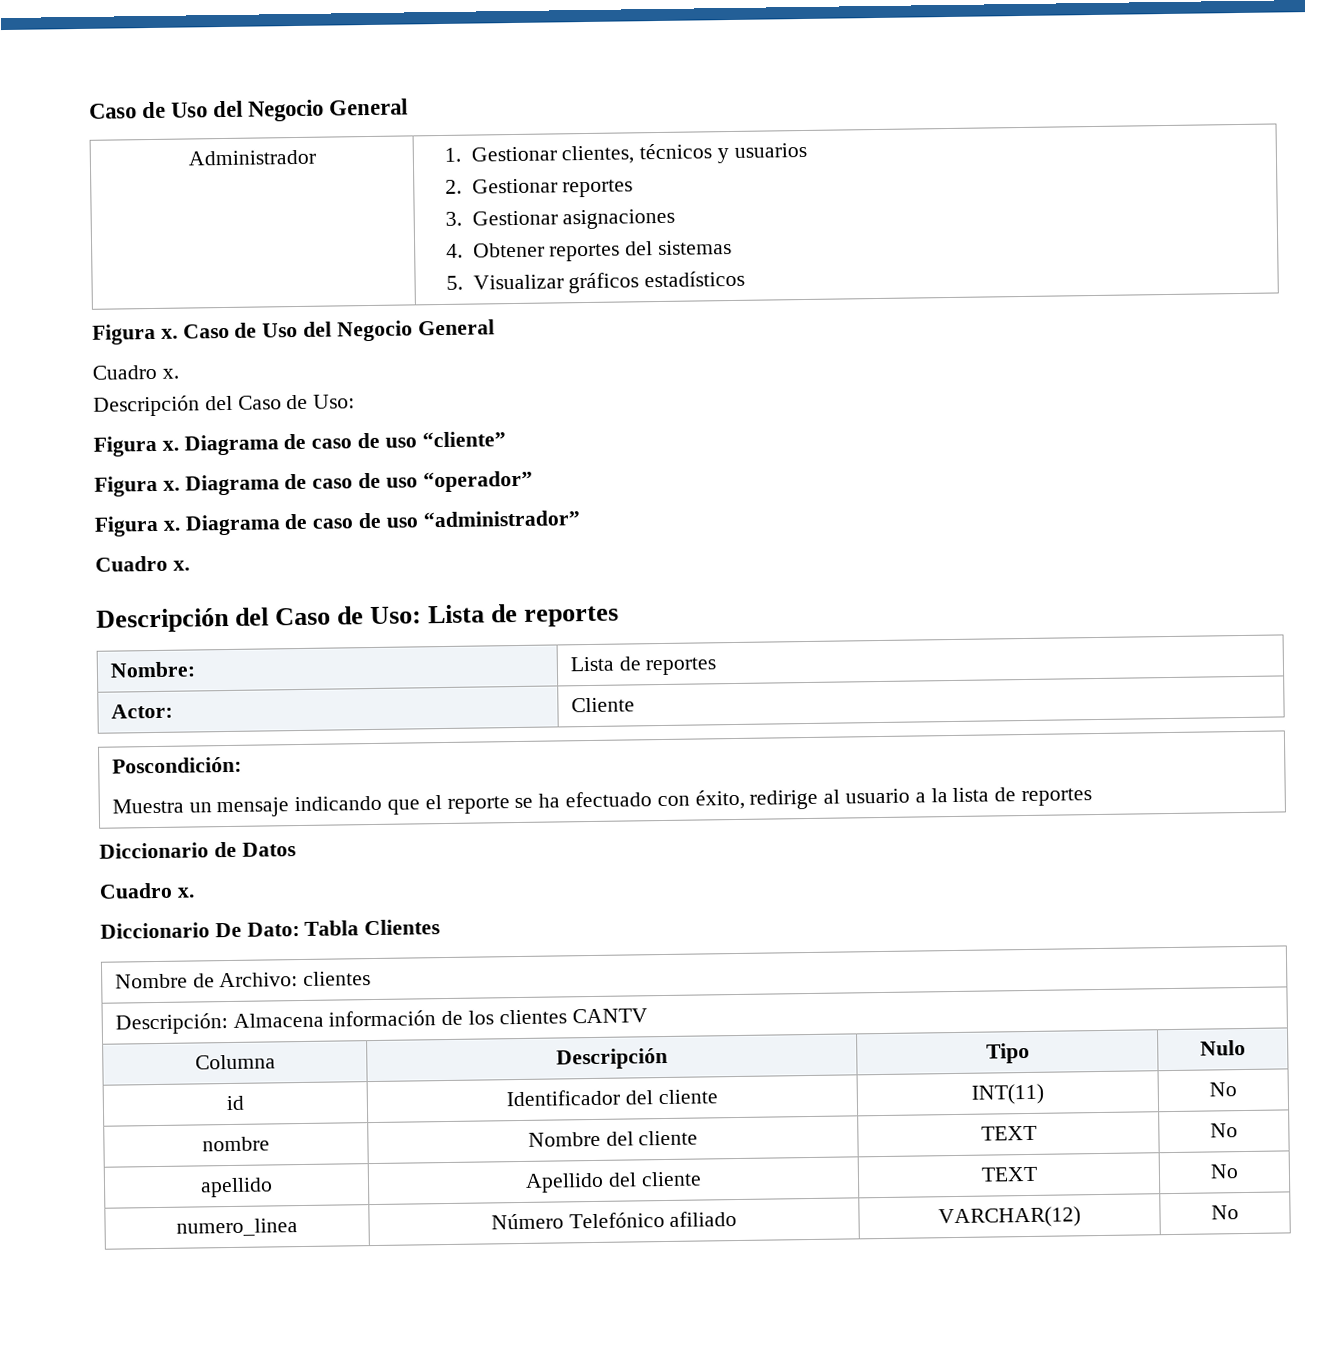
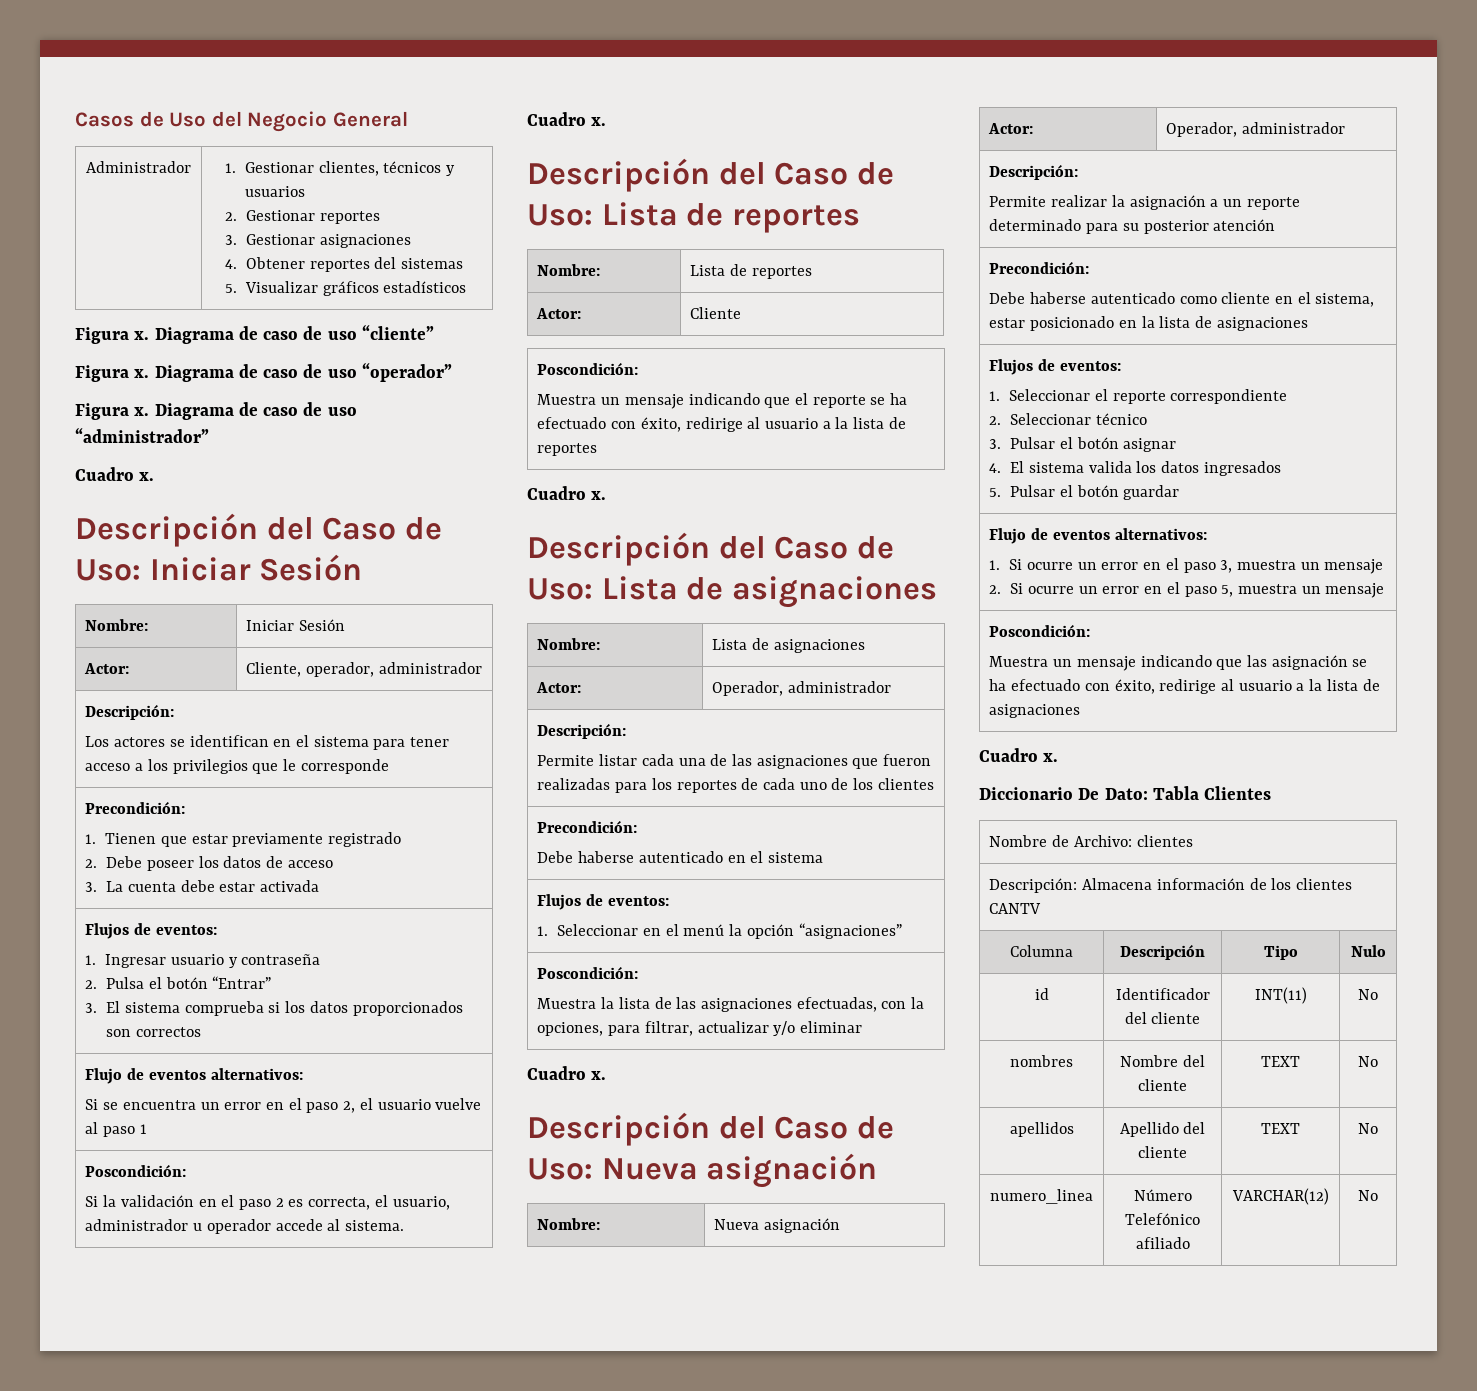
[89,103,137,119] Caso -> [75,112,134,127] Casos
[92,319,495,345] [92,364,179,380] [93,394,356,417] // Figura x. Caso de Uso del Negocio General // Cuadro x. // Descripción del Caso de Uso: -> (467, 287) none
(190, 565) none -> [75,513,442,547] [75,554,363,581] [85,619,149,631] [246,619,346,631] [84,663,130,674] [246,662,482,677] [85,704,175,720] [85,735,450,750] [85,759,389,774] [85,801,186,814] [85,832,402,847] [85,856,333,871] [85,880,320,892] [85,923,217,939] [85,954,321,968] [85,976,272,989] [85,1001,463,1016] [106,1027,201,1037] [85,1068,303,1084] [85,1098,482,1113] [85,1122,147,1137] [85,1164,187,1177] [85,1195,450,1210] [85,1219,405,1234] [527,112,607,126] // Descripción del Caso de Uso: Iniciar Sesión // Nombre: | Iniciar Sesión // Actor: | Cliente, operador, administrador // Descripción: // Los actores se identifican en el sistema para tener acceso a los privilegios que le corresponde // Precondición: // 1. Tienen que estar previamente registrado // 2. Debe poseer los datos de acceso // 3. La cuenta debe estar activada // Flujos de eventos: // 1. Ingresar usuario y contraseña // 2. Pulsa el botón “Entrar” // 3. El sistema comprueba si los datos proporcionados son correctos // Flujo de eventos alternativos: // Si se encuentra un error en el paso 2, el usuario vuelve al paso 1 // Poscondición: // Si la validación en el paso 2 es correcta, el usuario, administrador u operador accede al sistema. // Cuadro x.
[99,841,296,859] Diccionario de Datos -> [527,486,607,500] [527,532,894,566] [527,576,937,608] [537,638,601,650] [712,638,865,653] [536,682,582,693] [712,681,892,696] [537,723,627,739] [537,754,932,769] [537,778,934,793] [537,820,638,833] [537,851,824,863] [537,894,669,910] [537,923,902,939] [537,966,639,979] [537,997,925,1012] [537,1021,863,1036] [527,1066,607,1080] [527,1112,894,1146] [527,1153,878,1188] [537,1218,601,1230] [714,1218,841,1233] [988,123,1034,134] [1166,122,1346,137] [989,164,1079,180] [989,195,1300,210] [989,219,1276,234] [989,261,1090,274] [989,292,1375,307] [989,316,1308,331] [989,359,1121,375] [989,389,1288,404] [989,413,1147,425] [989,437,1177,452] [989,461,1281,476] [989,485,1180,500] [989,528,1207,544] [989,558,1384,574] [989,582,1385,598] [989,624,1091,637] [989,655,1368,671] [989,679,1380,694] [989,704,1081,718] Cuadro x. // Descripción del Caso de Uso: Lista de asignaciones // Nombre: | Lista de asignaciones // Actor: | Operador, administrador // Descripción: // Permite listar cada una de las asignaciones que fueron realizadas para los reportes de cada uno de los clientes // Precondición: // Debe haberse autenticado en el sistema // Flujos de eventos: // 1. Seleccionar en el menú la opción “asignaciones” // Poscondición: // Muestra la lista de las asignaciones efectuadas, con la opciones, para filtrar, actualizar y/o eliminar // Cuadro x. // Descripción del Caso de Uso: Nueva asignación // Nombre: | Nueva asignación // Actor: | Operador, administrador // Descripción: // Permite realizar la asignación a un reporte determinado para su posterior atención // Precondición: // Debe haberse autenticado como cliente en el sistema, estar posicionado en la lista de asignaciones // Flujos de eventos: // 1. Seleccionar el reporte correspondiente // 2. Seleccionar técnico // 3. Pulsar el botón asignar // 4. El sistema valida los datos ingresados // 5. Pulsar el botón guardar // Flujo de eventos alternativos: // 1. Si ocurre un error en el paso 3, muestra un mensaje // 2. Si ocurre un error en el paso 5, muestra un mensaje // Poscondición: // Muestra un mensaje indicando que las asignación se ha efectuado con éxito, redirige al usuario a la lista de asignaciones
[202,1136,270,1152] nombre -> [1010,1055,1073,1067] nombres
[200,1177,273,1198] apellido -> [1009,1122,1074,1137] apellidos

